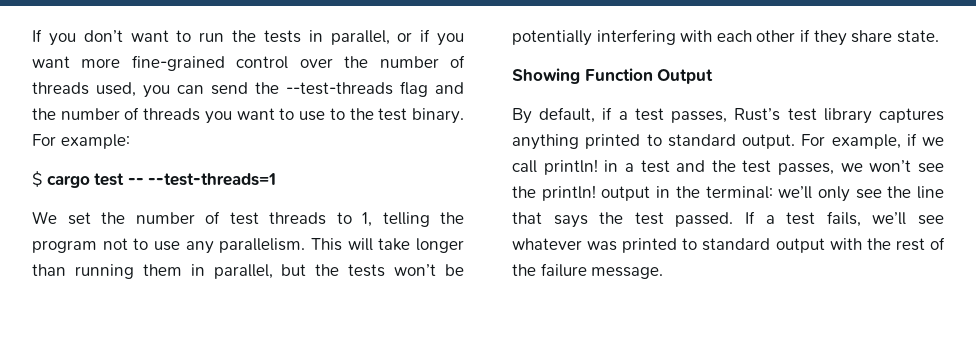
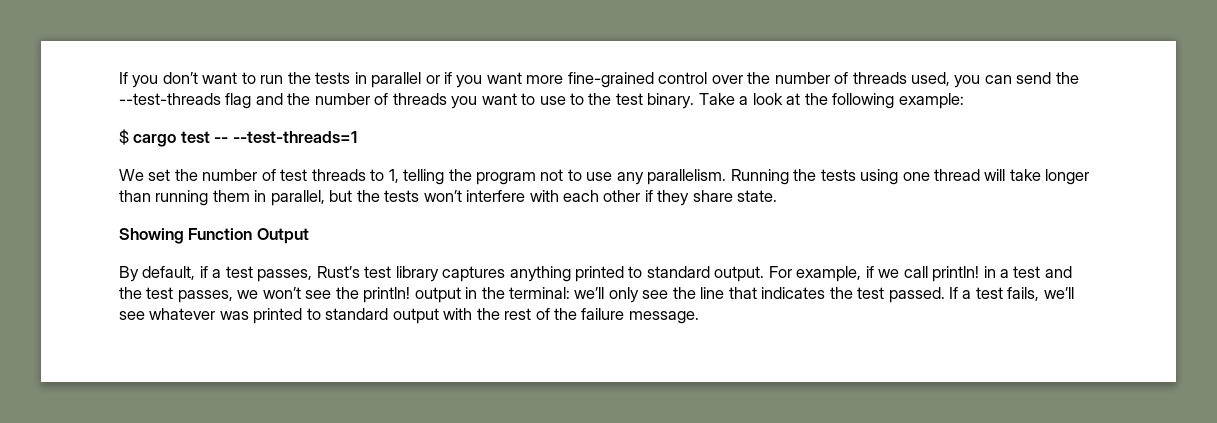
[330,30,390,45] parallel, -> [371,72,422,88] parallel
[32,134,56,146] For -> [698,93,895,109] Take a look at the following
[311,238,342,251] This -> [730,169,981,185] Running the tests using one thread
[445,264,465,276] [512,29,676,46] be potentially interfering -> [466,190,526,202] interfere
[553,215,588,228] says -> [761,287,826,299] indicates

